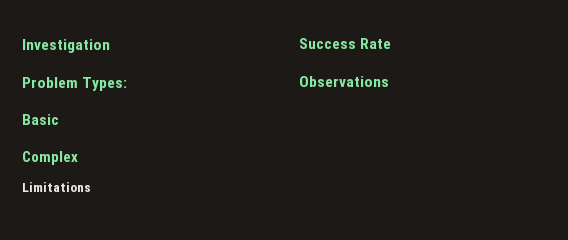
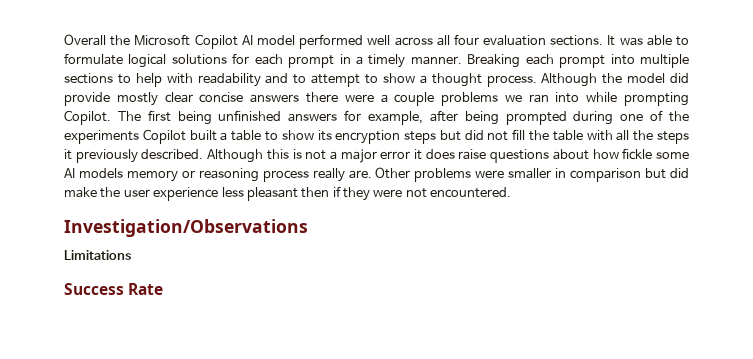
[22,39,110,53] [22,77,128,91] [22,114,59,125] [22,151,78,165] Investigation // Problem Types: // Basic // Complex -> [64,34,689,49] [64,53,690,68] [64,73,689,87] [64,92,689,106] [64,110,689,125] [64,129,689,144] [64,148,689,163] [64,167,689,182] [64,186,512,201] [64,219,308,237] Overall the Microsoft Copilot AI model performed well across all four evaluation sections. It was able to formulate logical solutions for each prompt in a timely manner. Breaking each prompt into multiple sections to help with readability and to attempt to show a thought process. Although the model did provide mostly clear concise answers there were a couple problems we ran into while prompting Copilot. The first being unfinished answers for example, after being prompted during one of the experiments Copilot built a table to show its encryption steps but did not fill the table with all the steps it previously described. Although this is not a major error it does raise questions about how fickle some AI models memory or reasoning process really are. Other problems were smaller in comparison but did make the user experience less pleasant then if they were not encountered. // Investigation/Observations
[299,76,389,87] // Observations -> (164, 289) none

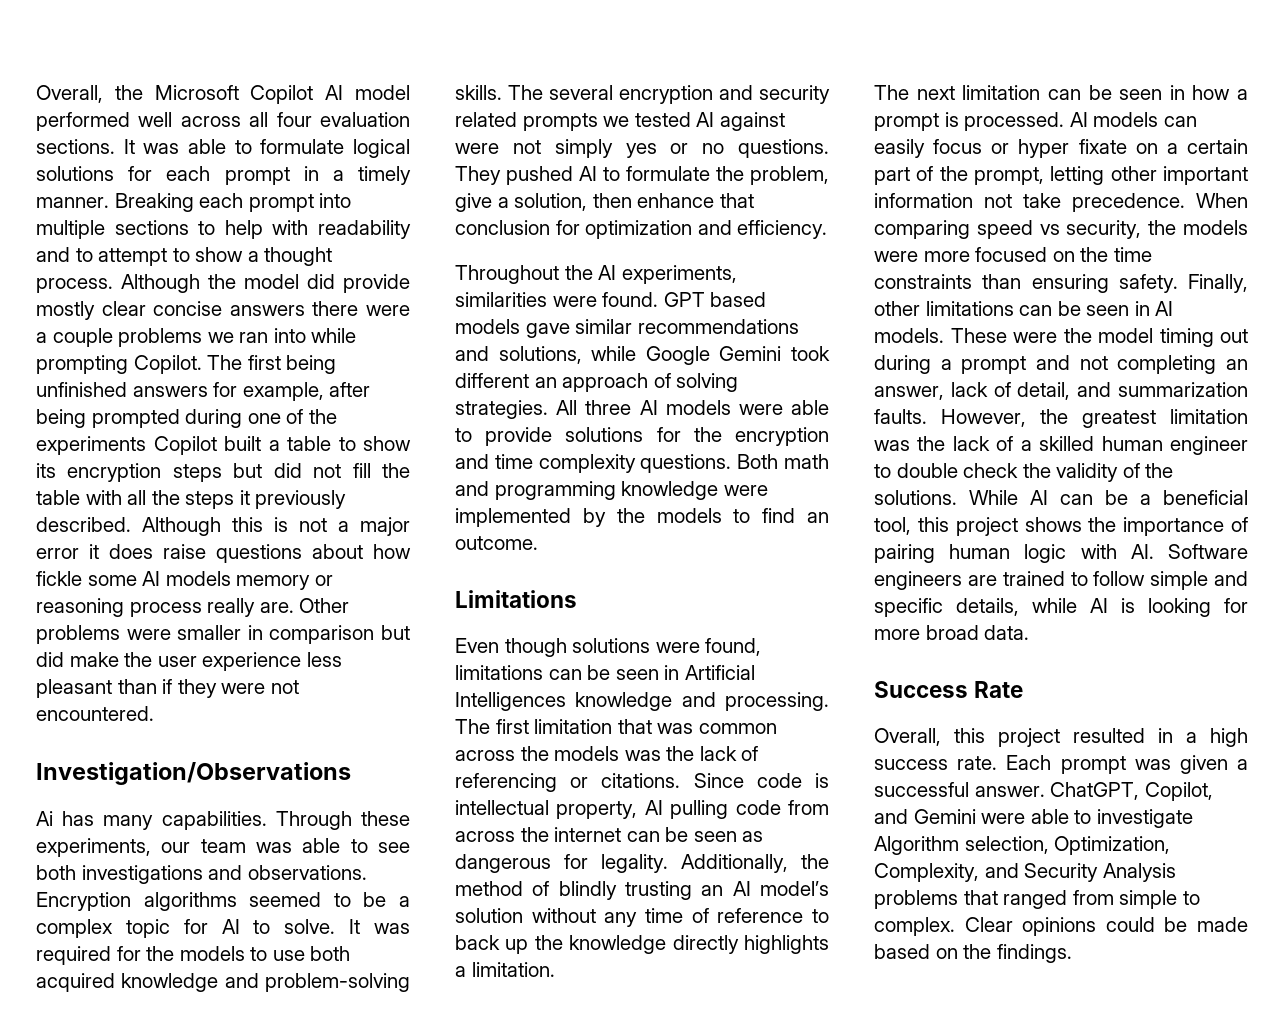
[64,34,106,46] Overall -> [36,85,103,103] Overall,
[301,187,330,198] then -> [117,679,157,694] than
[64,250,131,260] [64,283,164,295] Limitations // Success Rate -> [36,811,411,830] [36,838,410,857] [36,865,367,884] [36,892,411,911] [36,919,410,938] [36,946,351,965] [36,973,410,992] [455,85,830,104] [455,112,785,131] [455,139,829,158] [455,166,829,185] [455,193,754,212] [455,220,828,239] [455,265,737,284] [455,292,767,307] [455,319,799,338] [455,346,830,365] [455,373,739,392] [455,400,829,419] [455,427,829,446] [455,454,829,473] [455,481,768,500] [455,508,829,527] [455,536,538,550] [455,590,577,608] [455,638,762,657] [455,665,755,680] [455,692,829,711] [455,719,777,734] [455,746,759,761] [455,773,829,792] [455,800,829,819] [455,827,764,842] [455,854,829,873] [455,881,829,900] [455,908,829,927] [455,935,829,954] [455,962,555,977] [874,85,1248,100] [874,112,1197,131] [874,139,1248,158] [874,166,1248,185] [874,193,1248,212] [874,220,1248,239] [874,247,1152,262] [874,274,1248,293] [874,301,1174,316] [874,328,1248,347] [874,355,1248,374] [874,382,1248,400] [874,409,1248,428] [874,436,1248,455] [874,463,1174,482] [874,490,1248,505] [874,517,1248,536] [874,544,1248,563] [874,571,1248,590] [874,598,1248,617] [874,625,1030,640] [874,681,1024,698] [874,728,1248,747] [874,755,1248,774] [874,782,1213,801] [874,809,1193,828] [874,836,1171,855] [874,863,1176,882] [874,890,1200,909] [874,917,1248,936] [874,944,1072,963] Ai has many capabilities. Through these experiments, our team was able to see both investigations and observations. Encryption algorithms seemed to be a complex topic for AI to solve. It was required for the models to use both acquired knowledge and problem-solving skills. The several encryption and security related prompts we tested AI against were not simply yes or no questions. They pushed AI to formulate the problem, give a solution, then enhance that conclusion for optimization and efficiency. // Throughout the AI experiments, similarities were found. GPT based models gave similar recommendations and solutions, while Google Gemini took different an approach of solving strategies. All three AI models were able to provide solutions for the encryption and time complexity questions. Both math and programming knowledge were implemented by the models to find an outcome. // Limitations // Even though solutions were found, limitations can be seen in Artificial Intelligences knowledge and processing. The first limitation that was common across the models was the lack of referencing or citations. Since code is intellectual property, AI pulling code from across the internet can be seen as dangerous for legality. Additionally, the method of blindly trusting an AI model’s solution without any time of reference to back up the knowledge directly highlights a limitation. // The next limitation can be seen in how a prompt is processed. AI models can easily focus or hyper fixate on a certain part of the prompt, letting other important information not take precedence. When comparing speed vs security, the models were more focused on the time constraints than ensuring safety. Finally, other limitations can be seen in AI models. These were the model timing out during a prompt and not completing an answer, lack of detail, and summarization faults. However, the greatest limitation was the lack of a skilled human engineer to double check the validity of the solutions. While AI can be a beneficial tool, this project shows the importance of pairing human logic with AI. Software engineers are trained to follow simple and specific details, while AI is looking for more broad data. // Success Rate // Overall, this project resulted in a high success rate. Each prompt was given a successful answer. ChatGPT, Copilot, and Gemini were able to investigate Algorithm selection, Optimization, Complexity, and Security Analysis problems that ranged from simple to complex. Clear opinions could be made based on the findings.

